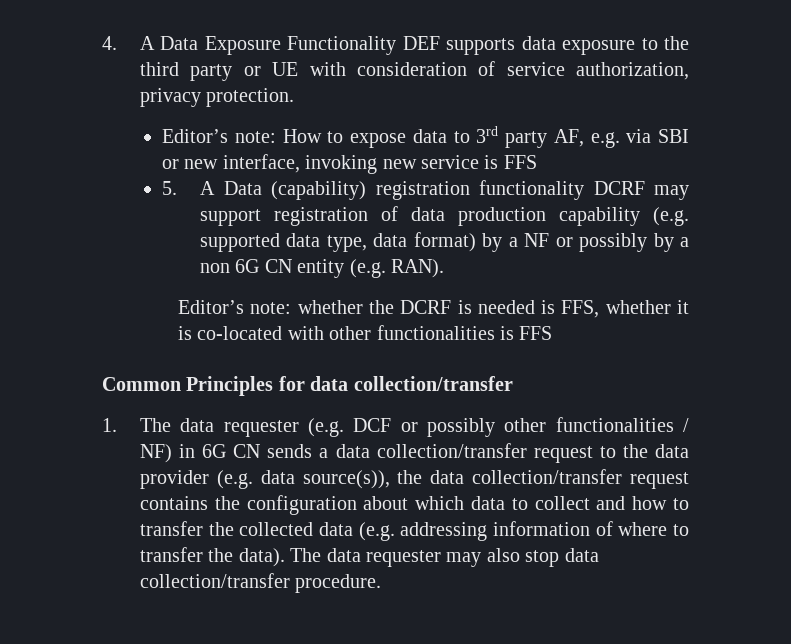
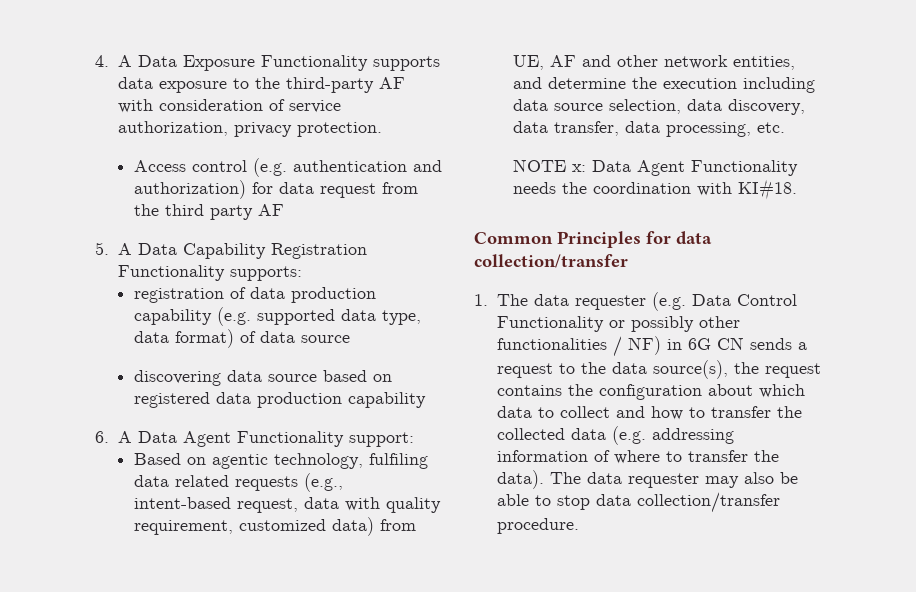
[402,36,440,50] DEF -> (368, 63) none
[140,62,299,81] third party or UE -> [285,77,405,93] third-party AF
[162,126,690,148] [162,154,537,174] [162,180,689,200] [200,209,262,226] Editor’s note: How to expose data to 3rd party AF, e.g. via SBI or new interface, invoking new service is FFS // 5. A Data (capability) registration functionality DCRF may support -> [133,158,442,177] [133,180,418,199] [133,204,284,220] [95,242,367,259] [117,265,302,281] Access control (e.g. authentication and authorization) for data request from the third party AF // 5. A Data Capability Registration Functionality supports: //
[482,233,689,252] [200,259,445,278] [178,300,690,318] [178,325,553,340] by a NF or possibly by a non 6G CN entity (e.g. RAN). // Editor’s note: whether the DCRF is needed is FFS, whether it is co-located with other functionalities is FFS -> [239,331,350,343] [133,370,392,386] [133,392,426,408] [95,431,414,447] [133,453,428,469] [133,473,343,492] [133,497,441,513] [133,517,416,536] [512,55,795,70] [512,77,815,93] [512,99,805,115] [512,121,785,137] [512,159,798,176] [512,179,797,200] of data source // discovering data source based on registered data production capability // 6. A Data Agent Functionality support: // Based on agentic technology, fulfiling data related requests (e.g., intent-based request, data with quality requirement, customized data) from UE, AF and other network entities, and determine the execution including data source selection, data discovery, data transfer, data processing, etc. // NOTE x: Data Agent Functionality needs the coordination with KI#18.
[353,418,392,432] DCF -> [691,294,797,306] [496,316,604,332] Data Control Functionality
[335,443,527,458] data collection/transfer -> (807, 346) none
[140,469,623,489] provider (e.g. data source(s)), the data collection/transfer -> [652,360,759,379] source(s), the
(520, 555) none -> [779,472,798,484] [496,494,551,506] be able to

